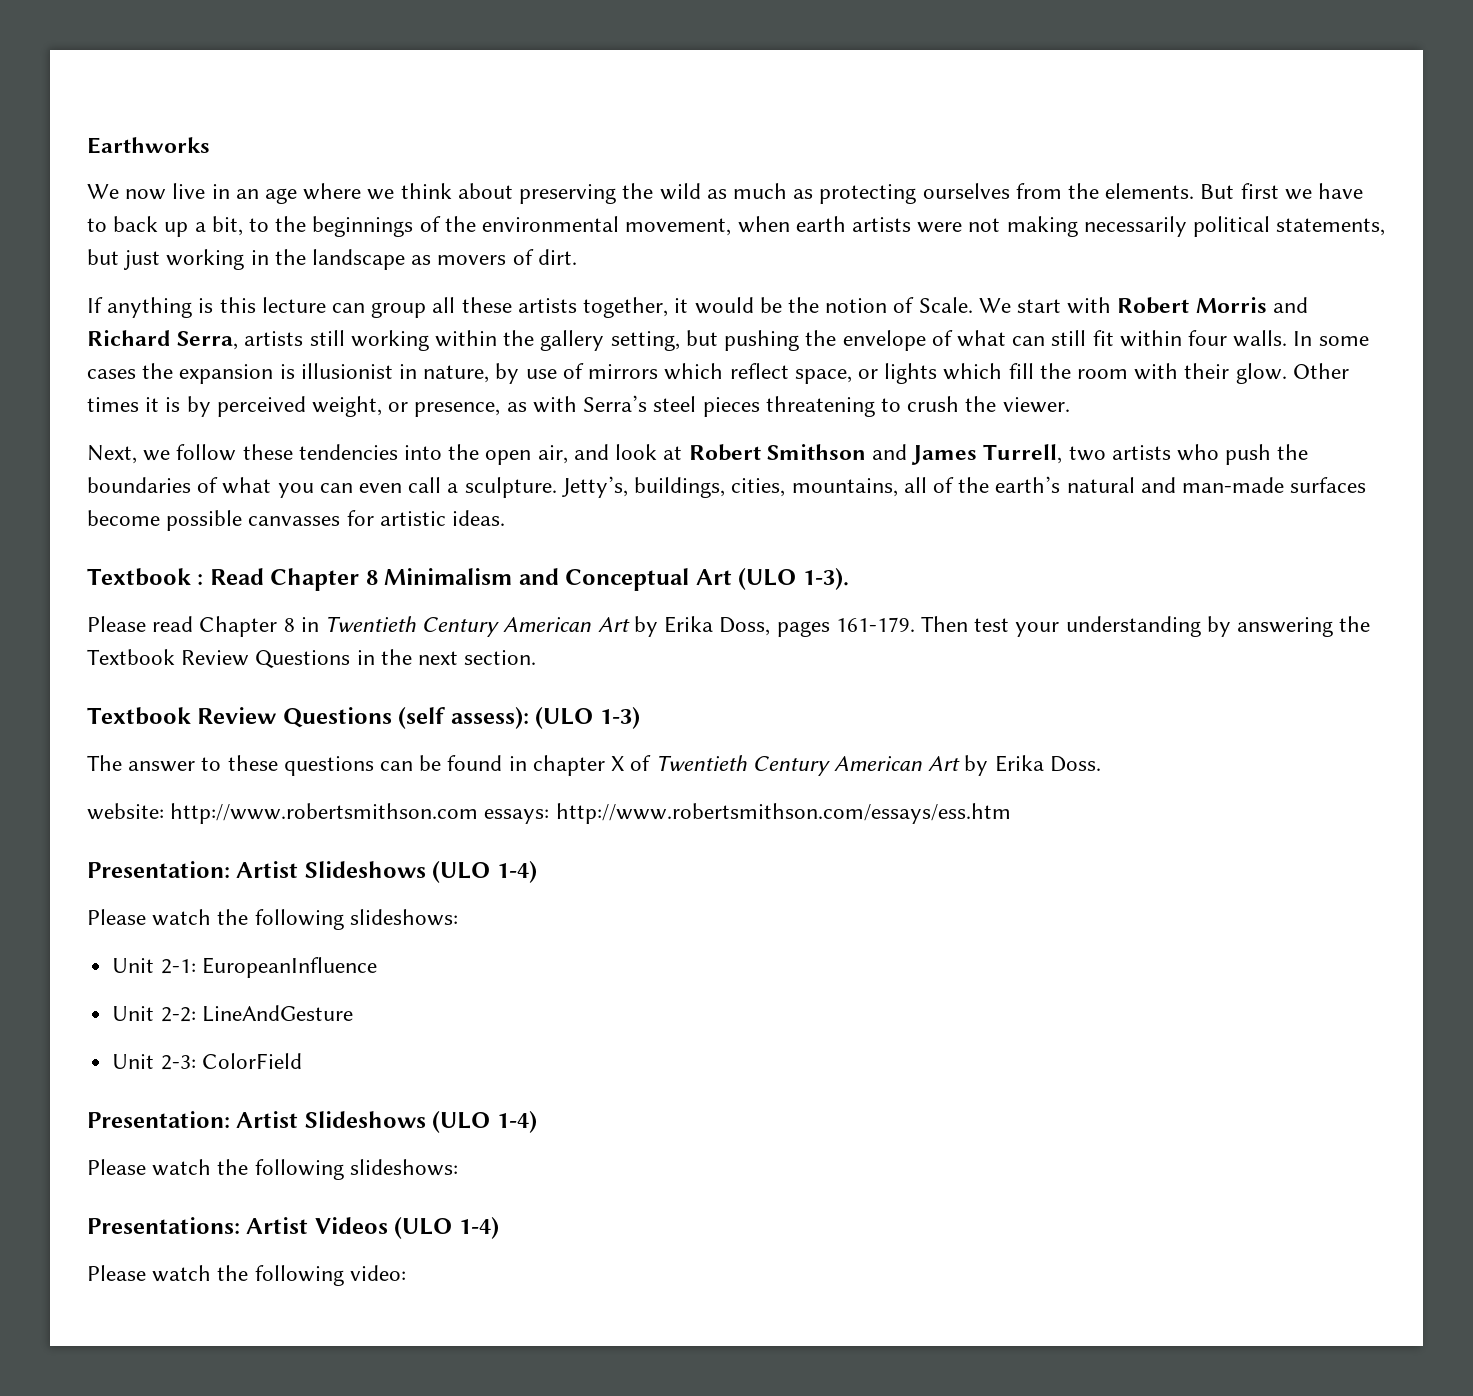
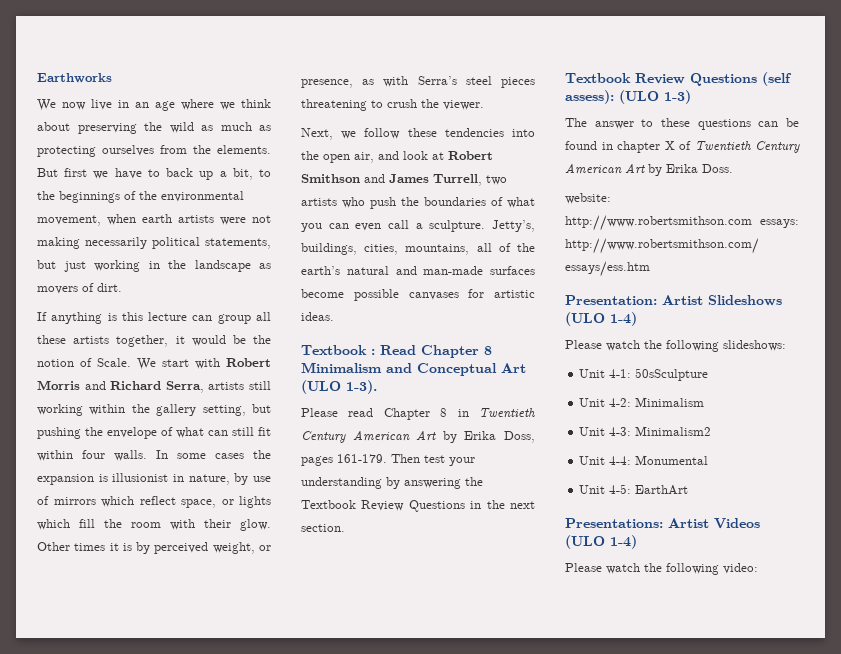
[248,516,341,526] canvasses -> [408,292,459,300] canvases
[160,957,377,978] [112,1005,353,1022] [112,1053,302,1070] [87,1111,537,1133] [87,1159,458,1180] 2-1: EuropeanInfluence // Unit 2-2: LineAndGesture // Unit 2-3: ColorField // Presentation: Artist Slideshows (ULO 1-4) // Please watch the following slideshows: -> [609,368,709,381] [579,397,705,407] [579,426,712,436] [579,455,709,465] [579,484,689,495] 4-1: 50sSculpture // Unit 4-2: Minimalism // Unit 4-3: Minimalism2 // Unit 4-4: Monumental // Unit 4-5: EarthArt

